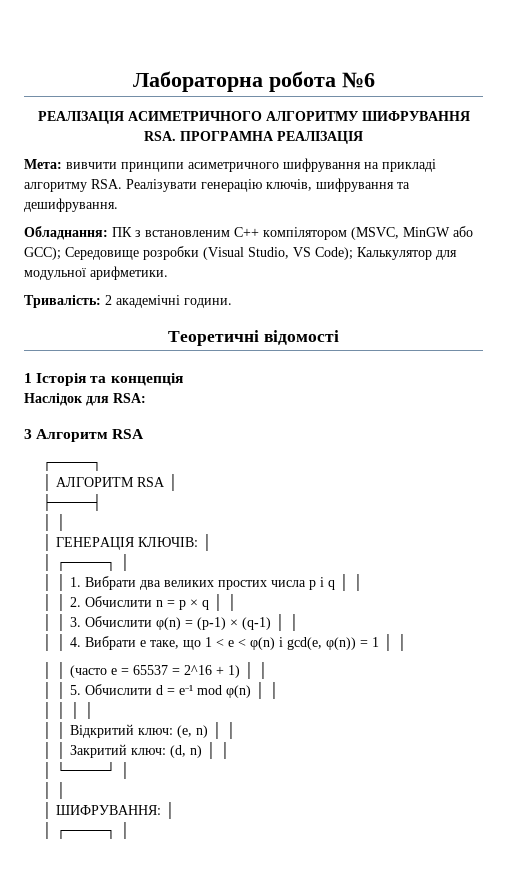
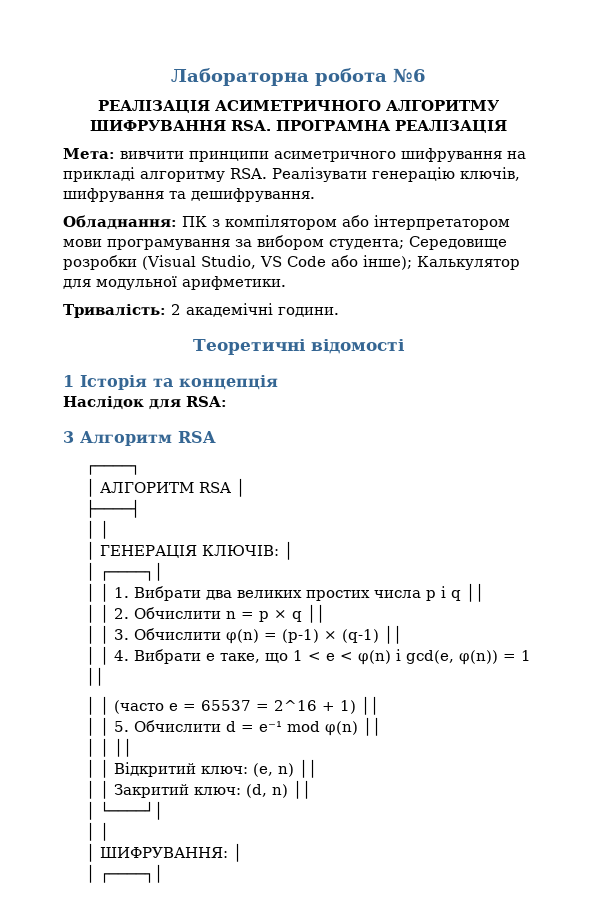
[145,226,473,240] [24,247,61,260] встановленим C++ компілятором (MSVC, MinGW або GCC); -> [225,215,510,230] [63,235,404,250] компілятором або інтерпретатором мови програмування за вибором студента;
[315,247,353,260] Code); -> [287,255,412,270] Code або інше);
[56,554,131,571] ┌────┐ │ -> [100,562,164,581] ┌────┐│
[339,574,364,591] │ │ -> [466,583,485,602] ││
[213,594,238,611] │ │ -> [307,604,326,623] ││
[275,614,300,631] │ │ -> [384,625,403,644] ││
[383,634,408,651] │ │ -> [86,667,105,686] ││
[244,662,269,679] │ │ -> [361,696,380,715] ││
[255,682,280,699] [42,702,95,719] │ │ // │ │ │ │ -> [363,717,382,736] [86,738,133,757] ││ // │ │ ││
[212,722,237,739] │ │ -> [299,759,318,778] ││
[206,742,231,759] [42,762,131,779] │ │ // │ └────┘ │ -> [293,780,312,799] [86,801,164,820] ││ // │ └────┘│
[56,822,131,839] ┌────┐ │ -> [100,864,164,883] ┌────┐│

